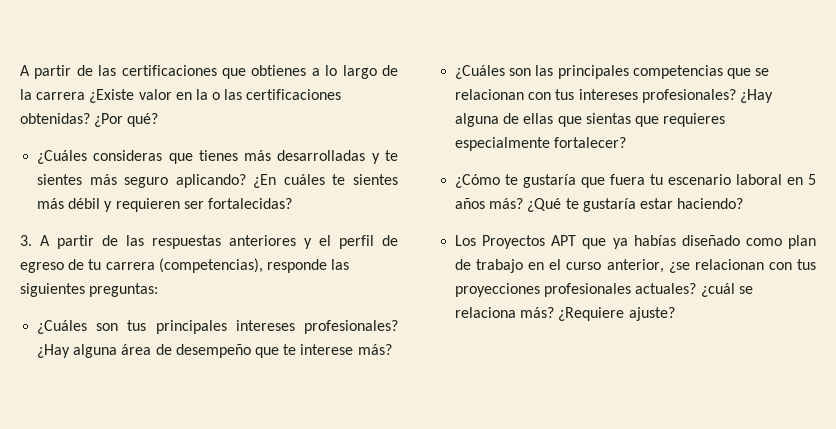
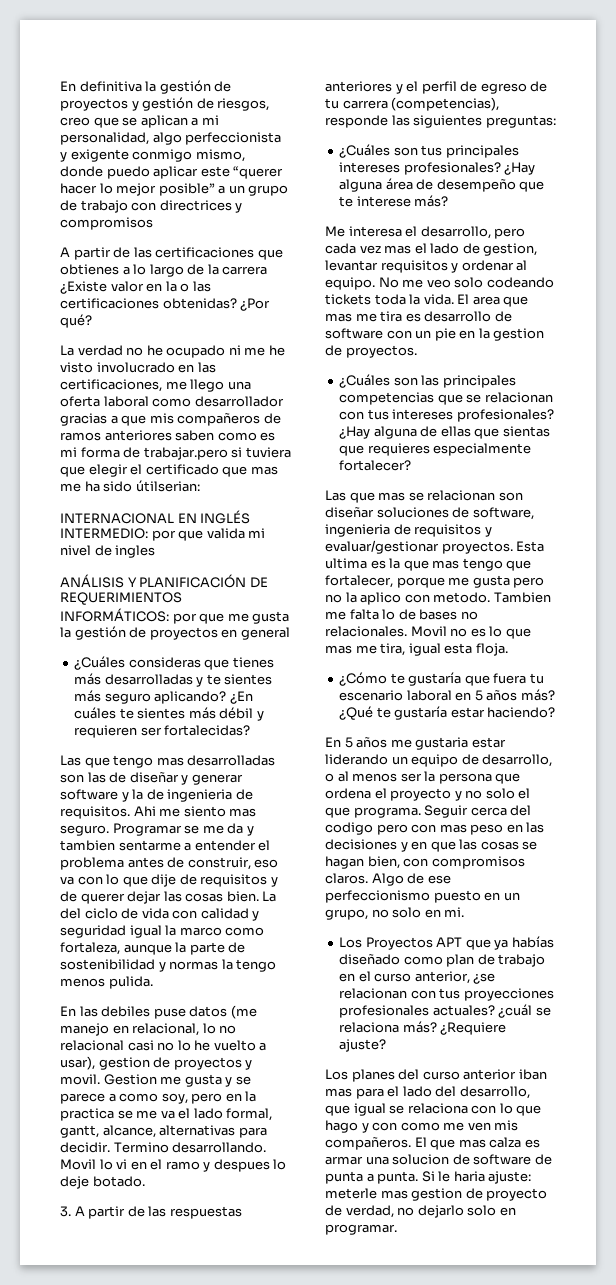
(20, 70) none -> [60,80,232,94] [60,97,270,111] [60,115,219,128] [60,132,282,145] [60,149,245,162] [60,166,284,179] [60,183,289,196] [60,200,243,213] [60,217,153,230] En definitiva la gestión de proyectos y gestión de riesgos, creo que se aplican a mi personalidad, algo perfeccionista y exigente conmigo mismo, donde puedo aplicar este “querer hacer lo mejor posible” a un grupo de trabajo con directrices y compromisos //
(159, 120) none -> [60,345,285,358] [60,362,216,373] [60,379,251,392] [60,396,284,407] [60,413,281,426] [60,430,276,441] [60,447,291,460] [60,464,278,477] [60,480,200,492] [60,510,251,524] [60,528,266,541] [60,545,156,558] [60,574,268,588] [60,592,182,605] [60,608,290,624] [60,626,290,640] // La verdad no he ocupado ni me he visto involucrado en las certificaciones, me llego una oferta laboral como desarrollador gracias a que mis compañeros de ramos anteriores saben como es mi forma de trabajar.pero si tuviera que elegir el certificado que mas me ha sido útilserian: // INTERNACIONAL EN INGLÉS INTERMEDIO: por que valida mi nivel de ingles // ANÁLISIS Y PLANIFICACIÓN DE REQUERIMIENTOS INFORMÁTICOS: por que me gusta la gestión de proyectos en general
(292, 203) none -> [60,755,276,768] [60,772,243,785] [60,789,253,802] [60,806,257,819] [60,823,254,836] [60,840,271,851] [60,857,279,870] [60,874,278,887] [60,891,277,904] [60,908,260,921] [60,925,265,938] [60,942,246,955] [60,959,277,972] [60,976,153,989] [60,1005,257,1019] [60,1023,237,1036] [60,1040,267,1051] [60,1056,253,1070] [60,1074,251,1087] [60,1091,257,1104] [60,1108,273,1121] [60,1125,267,1138] [60,1142,267,1153] [60,1159,287,1172] [60,1176,145,1189] // Las que tengo mas desarrolladas son las de diseñar y generar software y la de ingenieria de requisitos. Ahi me siento mas seguro. Programar se me da y tambien sentarme a entender el problema antes de construir, eso va con lo que dije de requisitos y de querer dejar las cosas bien. La del ciclo de vida con calidad y seguridad igual la marco como fortaleza, aunque la parte de sostenibilidad y normas la tengo menos pulida. // En las debiles puse datos (me manejo en relacional, lo no relacional casi no lo he vuelto a usar), gestion de proyectos y movil. Gestion me gusta y se parece a como soy, pero en la practica se me va el lado formal, gantt, alcance, alternativas para decidir. Termino desarrollando. Movil lo vi en el ramo y despues lo deje botado.
(392, 349) none -> [325,226,526,239] [325,243,538,256] [325,260,528,273] [325,277,554,290] [325,294,529,307] [325,311,512,322] [325,328,545,341] [325,345,417,358] // Me interesa el desarrollo, pero cada vez mas el lado de gestion, levantar requisitos y ordenar al equipo. No me veo solo codeando tickets toda la vida. El area que mas me tira es desarrollo de software con un pie en la gestion de proyectos.
(627, 142) none -> [325,490,523,503] [325,507,534,520] [325,524,492,537] [325,540,545,554] [325,558,532,571] [325,575,545,588] [325,592,551,605] [325,609,478,620] [325,626,531,639] [325,643,508,656] // Las que mas se relacionan son diseñar soluciones de software, ingenieria de requisitos y evaluar/gestionar proyectos. Esta ultima es la que mas tengo que fortalecer, porque me gusta pero no la aplico con metodo. Tambien me falta lo de bases no relacionales. Movil no es lo que mas me tira, igual esta floja.
(744, 203) none -> [325,737,506,750] [325,754,553,767] [325,771,521,784] [325,788,531,801] [325,805,532,818] [325,822,545,835] [325,839,538,852] [325,856,525,869] [325,873,451,886] [325,890,520,903] [325,907,465,920] // En 5 años me gustaria estar liderando un equipo de desarrollo, o al menos ser la persona que ordena el proyecto y no solo el que programa. Seguir cerca del codigo pero con mas peso en las decisiones y en que las cosas se hagan bien, con compromisos claros. Algo de ese perfeccionismo puesto en un grupo, no solo en mi.
(675, 314) none -> [325,1069,547,1082] [325,1086,530,1099] [325,1103,542,1116] [325,1120,519,1133] [325,1137,540,1150] [325,1154,552,1165] [325,1171,532,1184] [325,1188,548,1201] [325,1205,516,1218] [325,1224,397,1235] // Los planes del curso anterior iban mas para el lado del desarrollo, que igual se relaciona con lo que hago y con como me ven mis compañeros. El que mas calza es armar una solucion de software de punta a punta. Si le haria ajuste: meterle mas gestion de proyecto de verdad, no dejarlo solo en programar.

